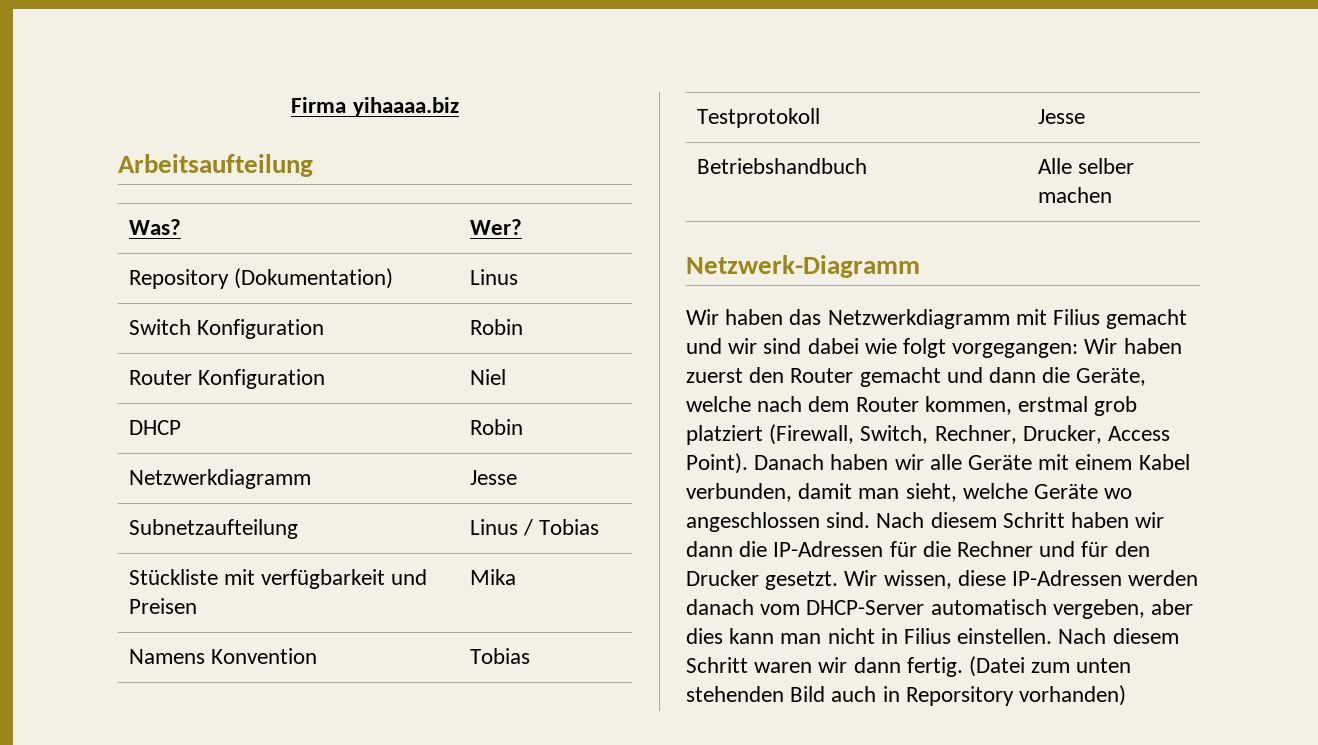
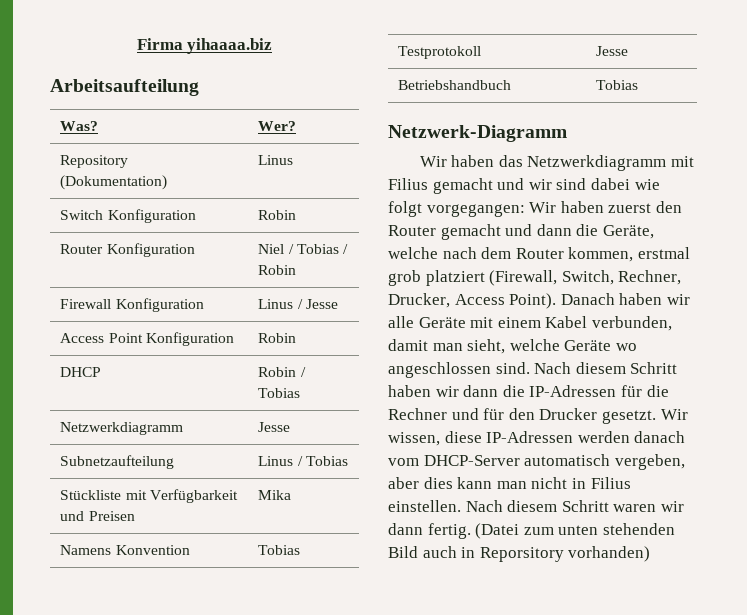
(506, 377) none -> [288,244,348,254] [258,265,297,275] [60,298,204,312] [258,299,338,309] [60,332,234,346] [258,333,297,343] / Tobias / Robin // Firewall Konfiguration | Linus / Jesse // Access Point Konfiguration | Robin
(523, 427) none -> [300,367,306,377] [258,388,301,398] / Tobias
[261,569,386,589] verfügbarkeit -> [149,489,238,503] Verfügbarkeit
[1037,158,1134,174] [1037,187,1112,203] Alle selber machen -> [596,80,639,90] Tobias

